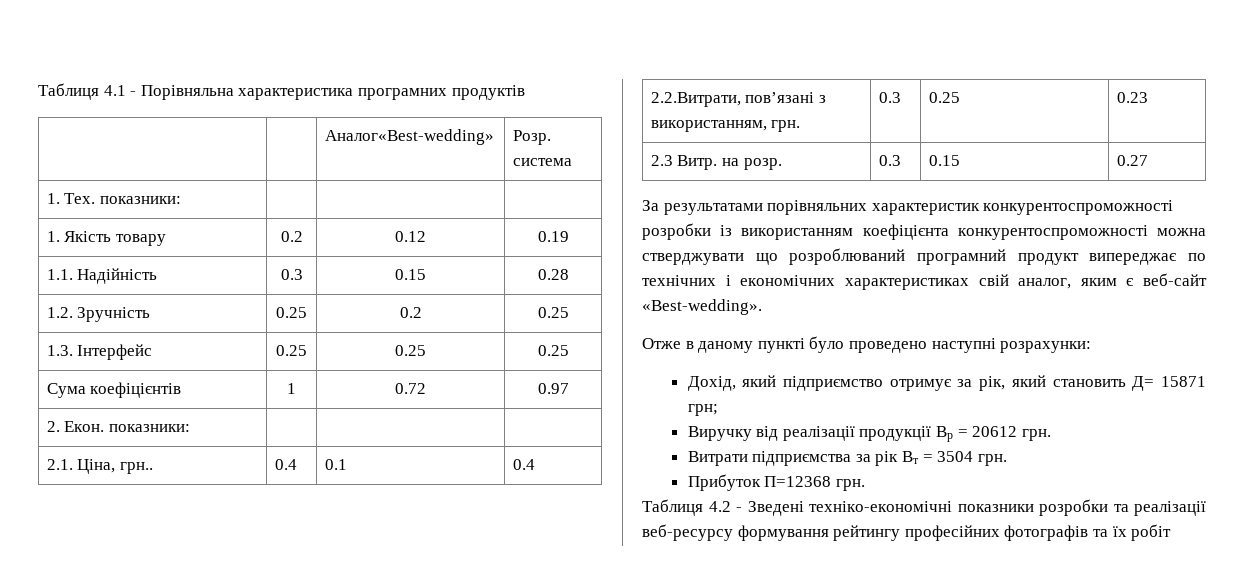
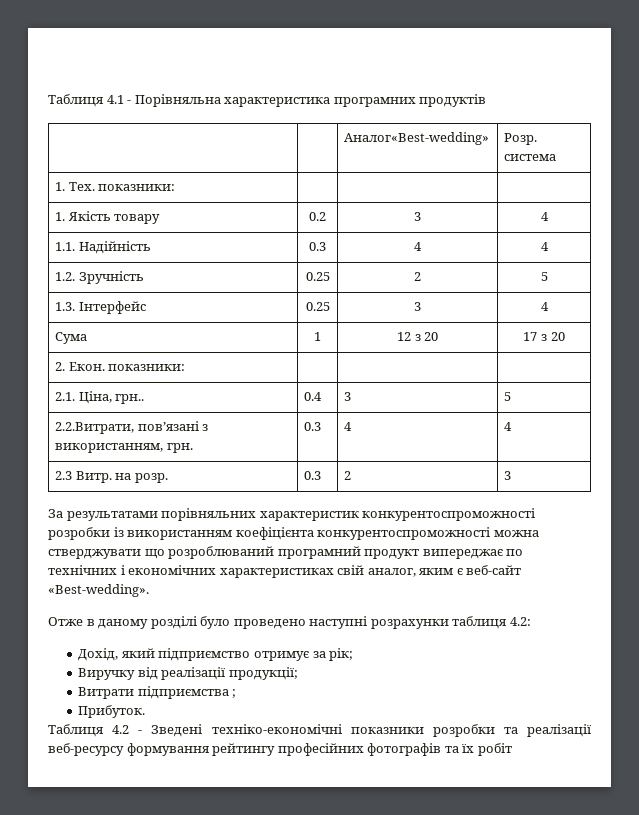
[395,231,426,242] [537,231,569,242] 0.12 | 0.19 -> [414,212,422,221] [540,212,549,221] 3 | 4
[395,269,426,280] [537,269,569,280] 0.15 | 0.28 -> [414,242,423,251] [540,242,549,251] 4 | 4
[399,307,422,318] [537,307,569,318] 0.2 | 0.25 -> [414,272,422,281] [540,272,548,281] 2 | 5
[395,345,426,356] [537,345,569,356] 0.25 | 0.25 -> [414,302,422,311] [540,302,549,311] 3 | 4
[90,382,182,398] [287,383,296,394] [395,383,426,394] [537,383,569,394] коефіцієнтів | 1 | 0.72 | 0.97 -> [314,332,321,341] [396,332,439,341] [523,332,565,341] | 1 | 12 з 20 | 17 з 20
[324,459,347,470] [512,459,535,470] 0.1 | 0.4 -> [344,392,352,401] [504,392,512,401] 3 | 5
[928,92,960,103] [1116,92,1148,103] 0.25 | 0.23 -> [344,422,353,431] [504,422,513,431] 4 | 4
[928,155,960,166] [1116,155,1148,166] 0.15 | 0.27 -> [344,471,352,480] [504,471,512,480] 2 | 3
[757,338,805,353] пункті -> [150,616,197,629] розділі
[1000,341,1092,353] розрахунки: -> [370,616,531,629] розрахунки таблиця 4.2:
[979,375,1206,391] [687,404,718,416] [687,426,1051,442] [687,451,1007,466] [687,474,865,491] рік, який становить Д= 15871 грн; // Виручку від реалізації продукції Вр = 20612 грн. // Витрати підприємства за рік Вт = 3504 грн. // Прибуток П=12368 грн. -> [329,648,354,661] [78,667,298,680] [78,686,237,699] [78,705,146,718] рік; // Виручку від реалізації продукції; // Витрати підприємства ; // Прибуток.

